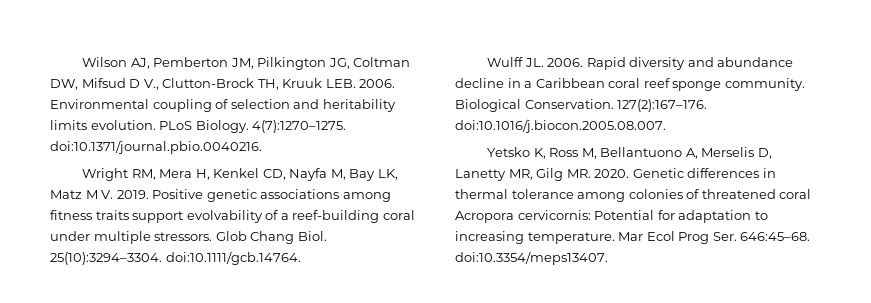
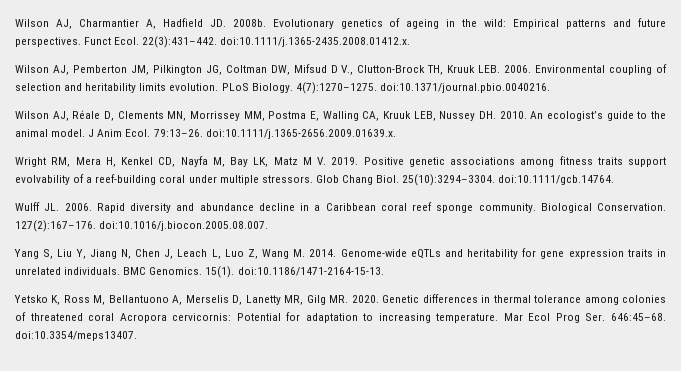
[82,57,150,69] Wilson AJ, -> [15,18,666,29] [15,36,411,48] [15,65,69,75] Wilson AJ, Charmantier A, Hadfield JD. 2008b. Evolutionary genetics of ageing in the wild: Empirical patterns and future perspectives. Funct Ecol. 22(3):431–442. doi:10.1111/j.1365-2435.2008.01412.x. // Wilson AJ,
(262, 147) none -> [15,110,666,121] [15,129,396,139] // Wilson AJ, Réale D, Clements MN, Morrissey MM, Postma E, Walling CA, Kruuk LEB, Nussey DH. 2010. An ecologist’s guide to the animal model. J Anim Ecol. 79:13–26. doi:10.1111/j.1365-2656.2009.01639.x.
(666, 126) none -> [14,248,666,259] [15,266,384,278] // Yang S, Liu Y, Jiang N, Chen J, Leach L, Luo Z, Wang M. 2014. Genome-wide eQTLs and heritability for gene expression traits in unrelated individuals. BMC Genomics. 15(1). doi:10.1186/1471-2164-15-13.

